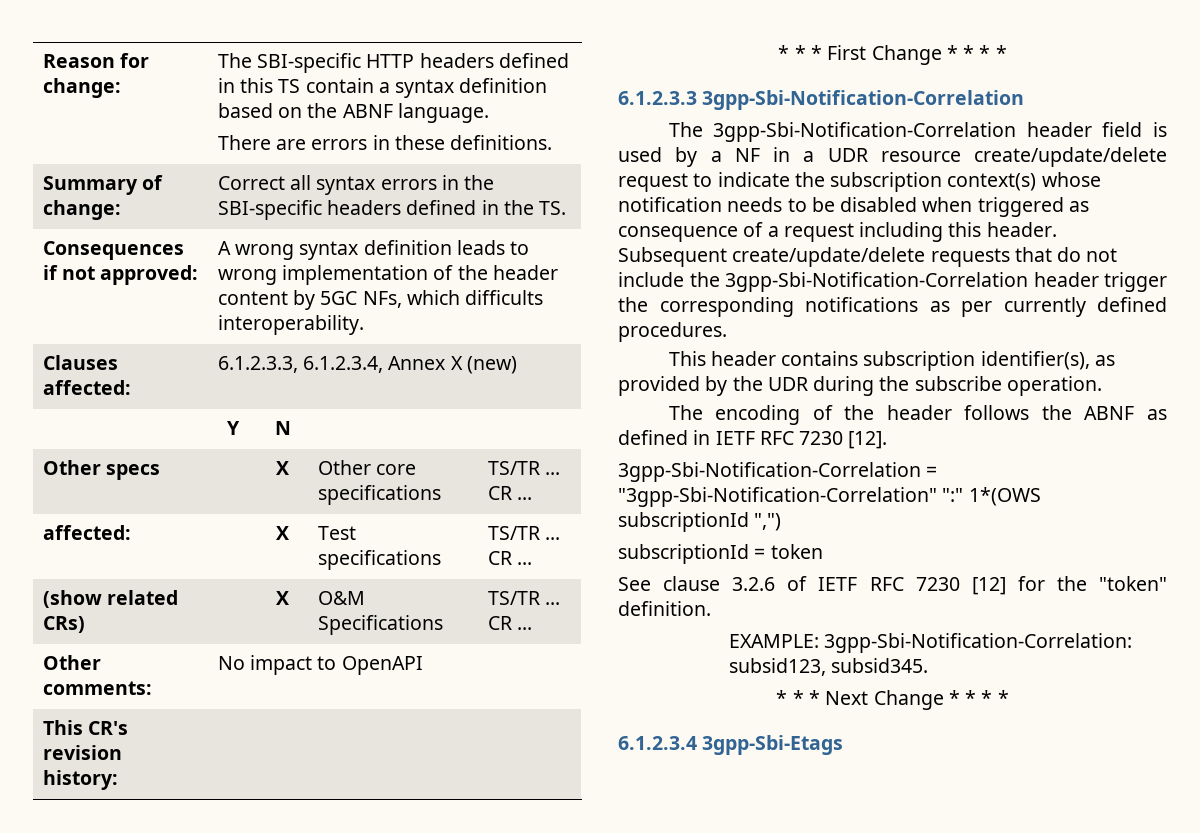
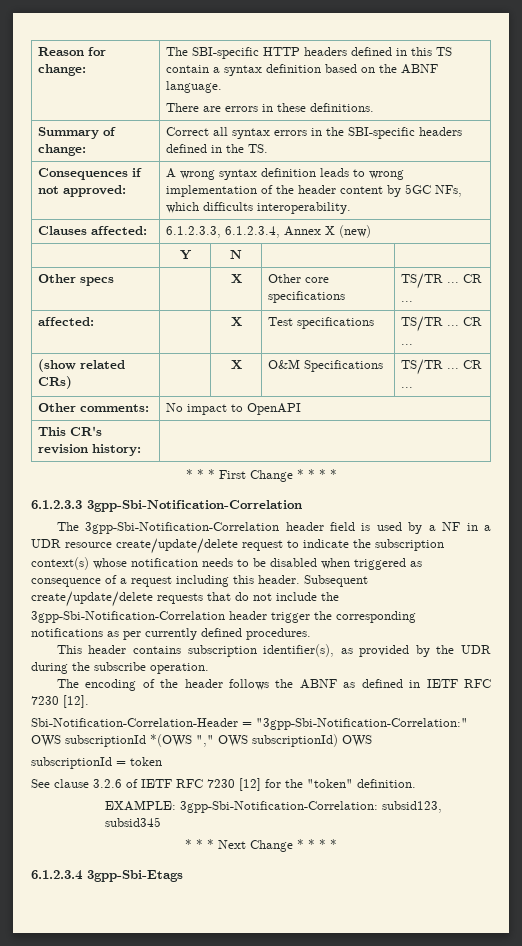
[618,462,938,482] [618,487,1041,507] [618,512,782,532] 3gpp-Sbi-Notification-Correlation = "3gpp-Sbi-Notification-Correlation" ":" 1*(OWS subscriptionId ",") -> [31,718,468,730] [31,734,372,747] Sbi-Notification-Correlation-Header = "3gpp-Sbi-Notification-Correlation:" OWS subscriptionId *(OWS "," OWS subscriptionId) OWS
[830,658,928,673] subsid345. -> [105,817,162,827] subsid345

